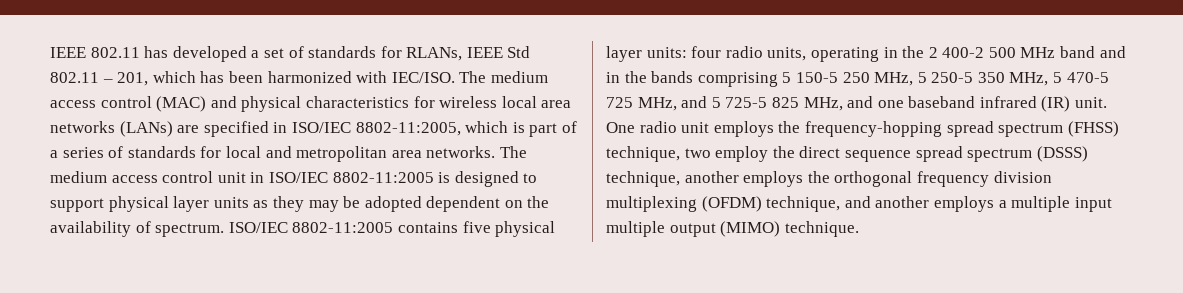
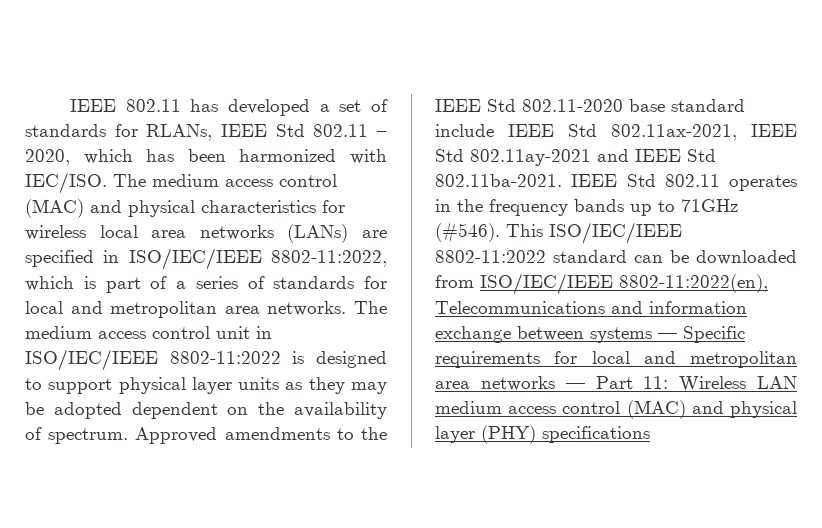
[117,72,149,86] 201, -> [25,149,70,166] 2020,
[291,122,461,136] ISO/IEC 8802-11:2005, -> [128,248,387,270] ISO/IEC/IEEE 8802-11:2022,
[268,172,434,183] ISO/IEC 8802-11:2005 -> [25,349,281,371] ISO/IEC/IEEE 8802-11:2022
[228,221,556,237] [606,46,1126,62] [606,71,1109,87] [606,96,1108,112] [606,121,1119,137] [606,146,1088,162] [606,171,1052,187] [606,196,1112,212] [606,221,859,237] ISO/IEC 8802-11:2005 contains five physical layer units: four radio units, operating in the 2 400-2 500 MHz band and in the bands comprising 5 150-5 250 MHz, 5 250-5 350 MHz, 5 470-5 725 MHz, and 5 725-5 825 MHz, and one baseband infrared (IR) unit. One radio unit employs the frequency-hopping spread spectrum (FHSS) technique, two employ the direct sequence spread spectrum (DSSS) technique, another employs the orthogonal frequency division multiplexing (OFDM) technique, and another employs a multiple input multiple output (MIMO) technique. -> [135,427,387,444] [435,99,745,112] [435,124,797,141] [435,149,716,166] [435,174,797,191] [435,199,738,216] [435,222,682,244] [435,250,797,265] [435,273,768,295] [435,301,747,314] [435,326,745,343] [435,351,797,368] [435,376,797,392] [435,400,797,419] [435,425,650,444] Approved amendments to the IEEE Std 802.11-2020 base standard include IEEE Std 802.11ax-2021, IEEE Std 802.11ay-2021 and IEEE Std 802.11ba-2021. IEEE Std 802.11 operates in the frequency bands up to 71GHz (#546). This ISO/IEC/IEEE 8802-11:2022 standard can be downloaded from ISO/IEC/IEEE 8802-11:2022(en), Telecommunications and information exchange between systems — Specific requirements for local and metropolitan area networks — Part 11: Wireless LAN medium access control (MAC) and physical layer (PHY) specifications

